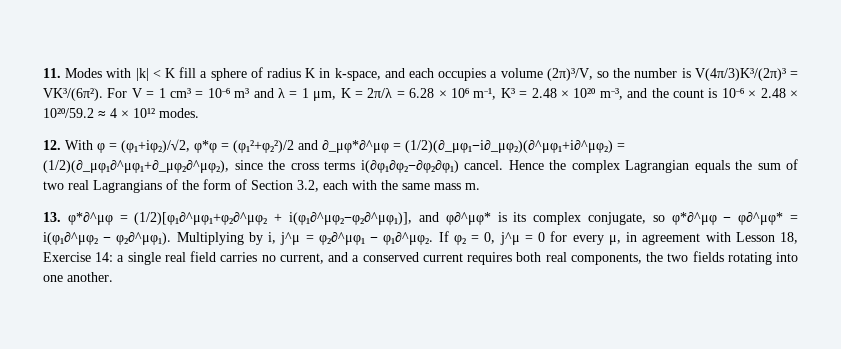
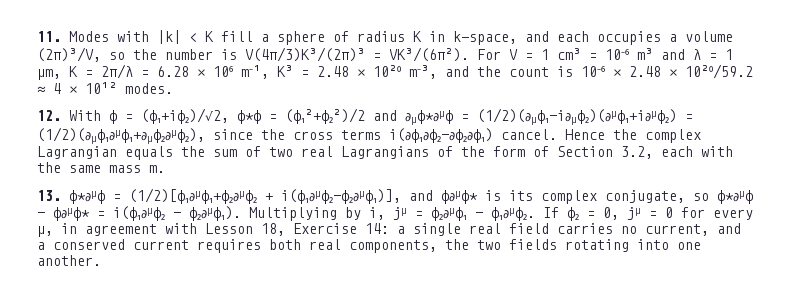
[322,140,625,153] [43,160,229,173] ∂_μφ*∂^μφ = (1/2)(∂_μφ₁−i∂_μφ₂)(∂^μφ₁+i∂^μφ₂) = (1/2)(∂_μφ₁∂^μφ₁+∂_μφ₂∂^μφ₂), -> [405,108,693,125] [37,127,205,144] ∂μφ*∂μφ = (1/2)(∂μφ₁−i∂μφ₂)(∂μφ₁+i∂μφ₂) = (1/2)(∂μφ₁∂μφ₁+∂μφ₂∂μφ₂),
[67,212,491,225] φ*∂^μφ = (1/2)[φ₁∂^μφ₁+φ₂∂^μφ₂ + i(φ₁∂^μφ₂−φ₂∂^μφ₁)], and φ∂^μφ* -> [69,188,478,204] φ*∂μφ = (1/2)[φ₁∂μφ₁+φ₂∂μφ₂ + i(φ₁∂μφ₂−φ₂∂μφ₁)], and φ∂μφ*
[671,212,798,225] [43,232,434,245] φ*∂^μφ − φ∂^μφ* = i(φ₁∂^μφ₂ − φ₂∂^μφ₁). Multiplying by i, j^μ = φ₂∂^μφ₁ − φ₁∂^μφ₂. -> [717,190,753,204] [37,206,535,221] φ*∂μφ − φ∂μφ* = i(φ₁∂μφ₂ − φ₂∂μφ₁). Multiplying by i, jμ = φ₂∂μφ₁ − φ₁∂μφ₂.
[499,232,520,245] j^μ -> [627,207,641,220] jμ

